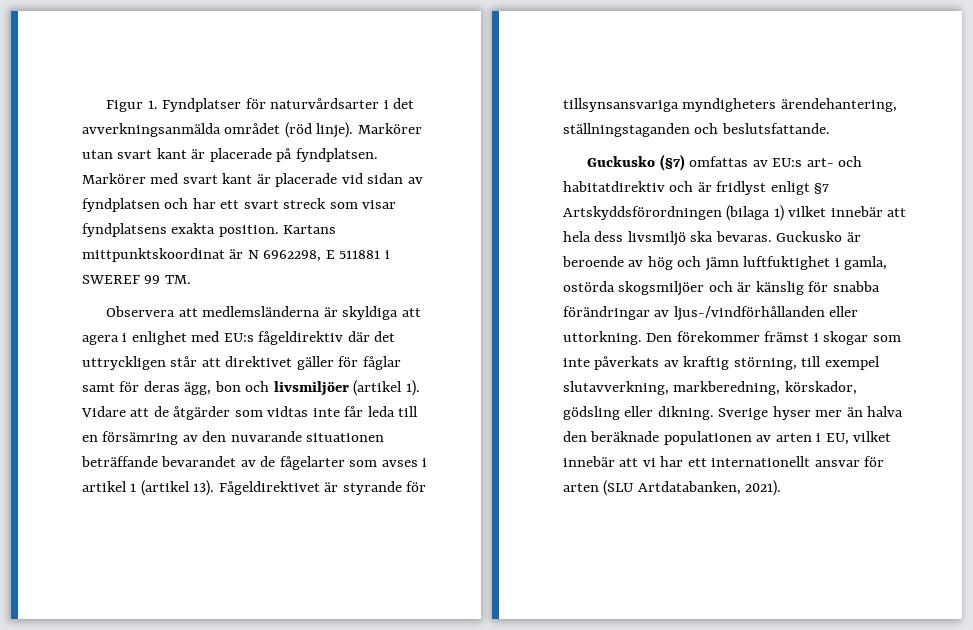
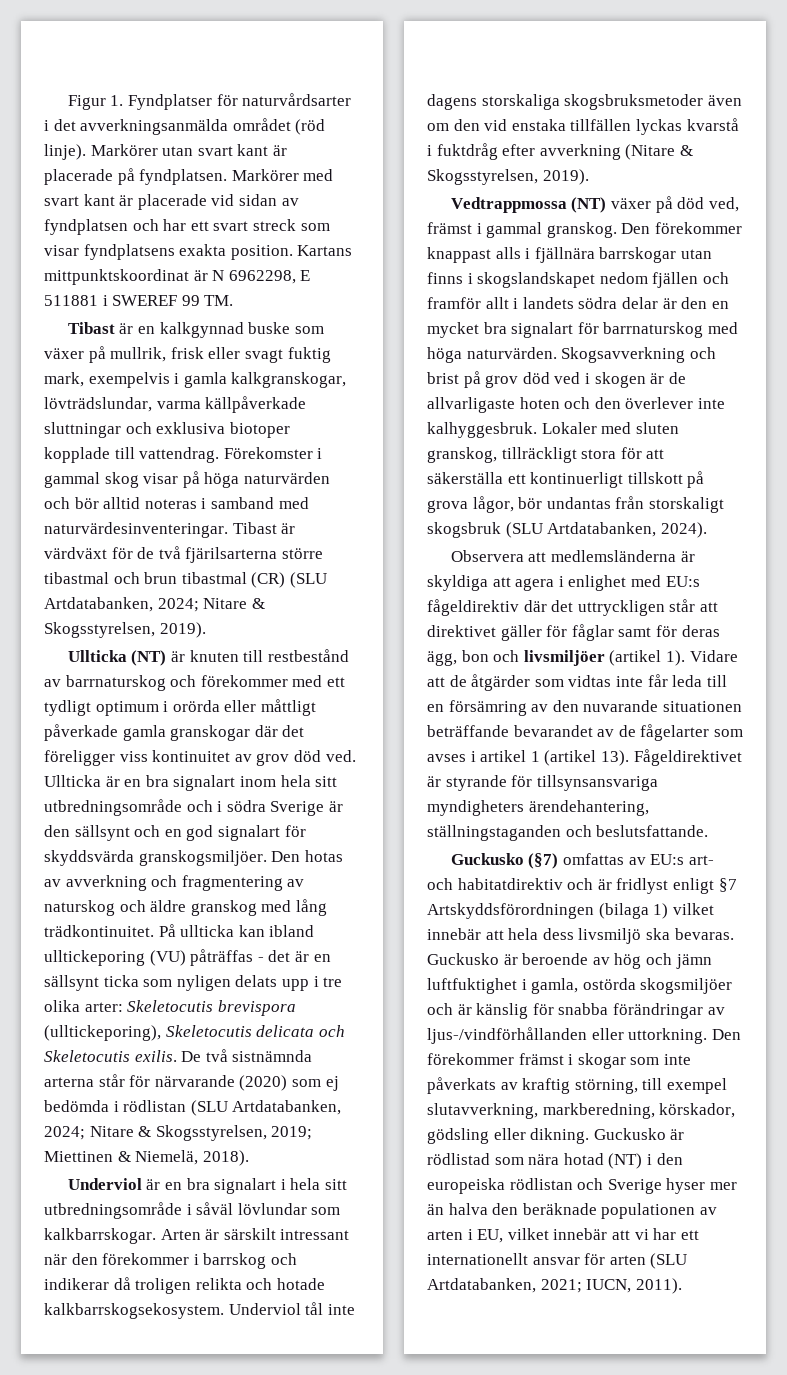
(191, 279) none -> [67,322,324,338] [44,346,331,363] [44,372,347,388] [44,396,307,413] [44,422,290,438] [44,447,323,463] [44,471,330,488] [44,497,309,509] [44,522,296,538] [44,546,323,563] [44,572,327,588] [44,597,265,612] [44,622,206,638] [67,649,349,666] [44,675,345,691] [44,699,316,716] [44,724,305,741] [44,750,356,766] [44,775,338,791] [44,799,343,816] [44,825,306,841] [44,850,343,866] [44,875,305,891] [44,899,327,916] [44,924,315,937] [44,949,331,966] [44,975,343,991] [44,1000,296,1016] [44,1025,345,1041] [44,1049,313,1062] [44,1074,339,1091] [44,1100,342,1116] [44,1125,313,1141] [44,1150,249,1166] [67,1178,347,1194] [44,1202,341,1219] [44,1228,350,1244] [44,1253,297,1269] [44,1277,325,1294] [44,1302,355,1319] [427,94,742,110] [427,118,739,135] [427,143,693,160] [427,169,589,185] [450,196,739,213] [427,222,742,238] [427,247,712,263] [427,272,729,288] [427,297,729,309] [427,322,738,338] [427,347,716,363] [427,371,686,388] [427,397,725,413] [427,422,679,438] [427,447,665,463] [427,471,705,488] [427,496,724,513] [427,522,707,538] // Tibast är en kalkgynnad buske som växer på mullrik, frisk eller svagt fuktig mark, exempelvis i gamla kalkgranskogar, lövträdslundar, varma källpåverkade sluttningar och exklusiva biotoper kopplade till vattendrag. Förekomster i gammal skog visar på höga naturvärden och bör alltid noteras i samband med naturvärdesinventeringar. Tibast är värdväxt för de två fjärilsarterna större tibastmal och brun tibastmal (CR) (SLU Artdatabanken, 2024; Nitare & Skogsstyrelsen, 2019). // Ullticka (NT) är knuten till restbestånd av barrnaturskog och förekommer med ett tydligt optimum i orörda eller måttligt påverkade gamla granskogar där det föreligger viss kontinuitet av grov död ved. Ullticka är en bra signalart inom hela sitt utbredningsområde och i södra Sverige är den sällsynt och en god signalart för skyddsvärda granskogsmiljöer. Den hotas av avverkning och fragmentering av naturskog och äldre granskog med lång trädkontinuitet. På ullticka kan ibland ulltickeporing (VU) påträffas - det är en sällsynt ticka som nyligen delats upp i tre olika arter: Skeletocutis brevispora (ulltickeporing), Skeletocutis delicata och Skeletocutis exilis. De två sistnämnda arterna står för närvarande (2020) som ej bedömda i rödlistan (SLU Artdatabanken, 2024; Nitare & Skogsstyrelsen, 2019; Miettinen & Niemelä, 2018). // Underviol är en bra signalart i hela sitt utbredningsområde i såväl lövlundar som kalkbarrskogar. Arten är särskilt intressant när den förekommer i barrskog och indikerar då troligen relikta och hotade kalkbarrskogsekosystem. Underviol tål inte dagens storskaliga skogsbruksmetoder även om den vid enstaka tillfällen lyckas kvarstå i fuktdråg efter avverkning (Nitare & Skogsstyrelsen, 2019). // Vedtrappmossa (NT) växer på död ved, främst i gammal granskog. Den förekommer knappast alls i fjällnära barrskogar utan finns i skogslandskapet nedom fjällen och framför allt i landets södra delar är den en mycket bra signalart för barrnaturskog med höga naturvärden. Skogsavverkning och brist på grov död ved i skogen är de allvarligaste hoten och den överlever inte kalhyggesbruk. Lokaler med sluten granskog, tillräckligt stora för att säkerställa ett kontinuerligt tillskott på grova lågor, bör undantas från storskaligt skogsbruk (SLU Artdatabanken, 2024).
(714, 413) none -> [593,1128,685,1140] [427,1153,683,1169] [427,1178,604,1194] Guckusko är rödlistad som nära hotad (NT) i den europeiska rödlistan och
[745,480,782,496] 2021). -> [540,1278,682,1294] 2021; IUCN, 2011).

